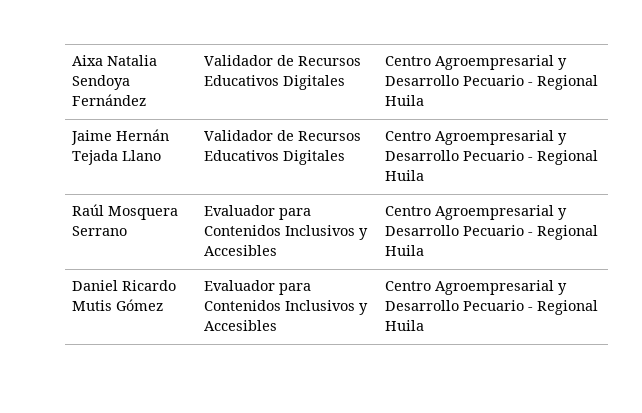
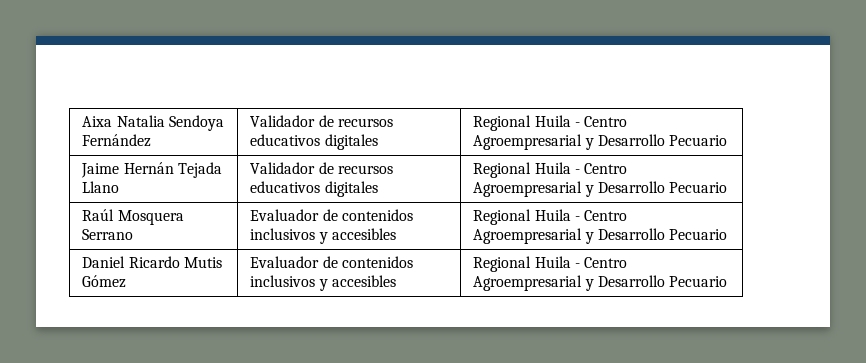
[297,56,361,66] [203,75,345,90] [384,55,567,70] [384,75,598,90] [384,95,424,106] Recursos Educativos Digitales | Centro Agroempresarial y Desarrollo Pecuario - Regional Huila -> [337,118,393,127] [250,134,378,150] [473,115,628,131] [473,134,728,150] recursos educativos digitales | Regional Huila - Centro Agroempresarial y Desarrollo Pecuario
[297,131,361,141] [203,150,345,165] [384,130,567,145] [384,150,598,165] [384,170,424,181] Recursos Educativos Digitales | Centro Agroempresarial y Desarrollo Pecuario - Regional Huila -> [337,165,393,174] [250,181,378,197] [473,162,628,178] [473,181,728,197] recursos educativos digitales | Regional Huila - Centro Agroempresarial y Desarrollo Pecuario
[278,208,311,220] [203,225,368,240] [203,245,277,256] [384,205,567,220] [384,225,598,240] [384,245,424,256] para Contenidos Inclusivos y Accesibles | Centro Agroempresarial y Desarrollo Pecuario - Regional Huila -> [322,209,413,221] [250,228,396,244] [473,209,628,225] [473,228,728,244] de contenidos inclusivos y accesibles | Regional Huila - Centro Agroempresarial y Desarrollo Pecuario
[278,283,311,295] [203,300,368,315] [203,320,277,331] [384,280,567,295] [384,300,598,315] [384,320,424,331] para Contenidos Inclusivos y Accesibles | Centro Agroempresarial y Desarrollo Pecuario - Regional Huila -> [322,256,413,268] [250,275,396,291] [473,256,628,272] [473,275,728,291] de contenidos inclusivos y accesibles | Regional Huila - Centro Agroempresarial y Desarrollo Pecuario

